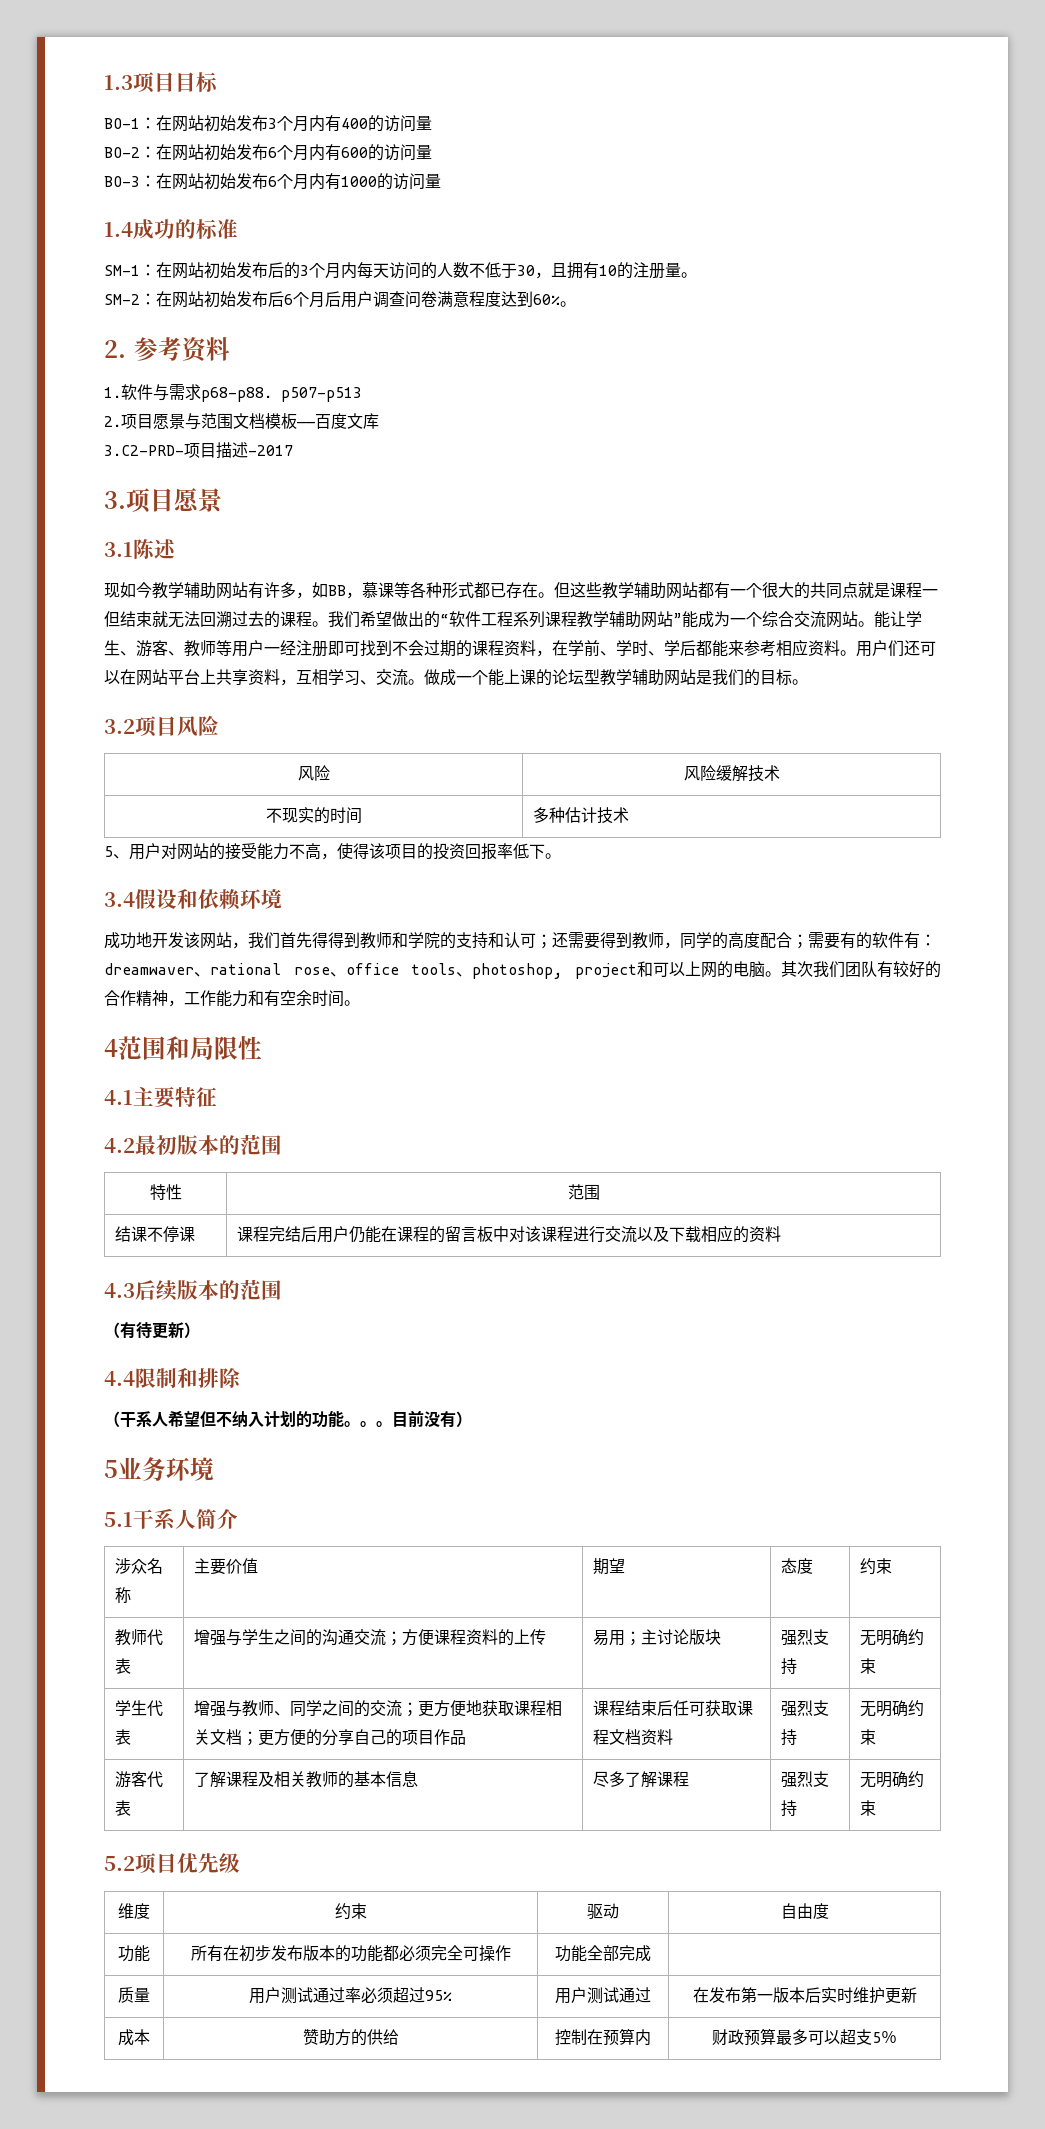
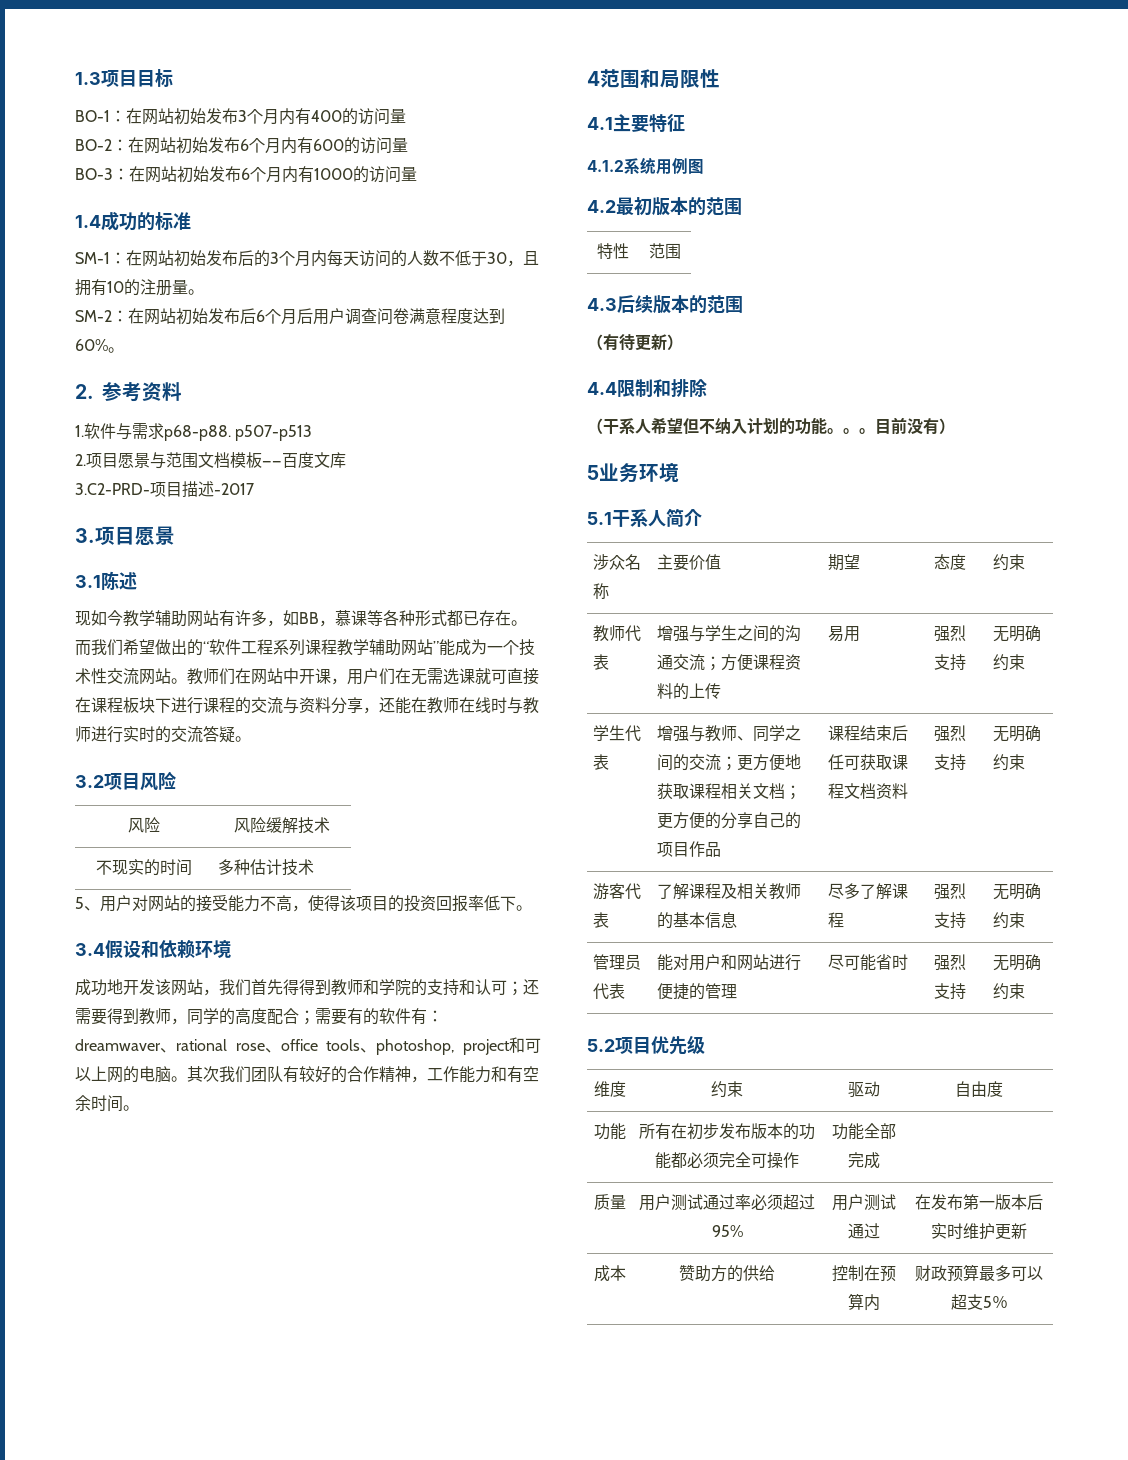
[554,582,938,599] [104,611,328,628] 但这些教学辅助网站都有一个很大的共同点就是课程一但结束就无法回溯过去的课程。 -> [75,640,91,656] 而
[762,611,794,628] 综合 -> [519,639,535,656] [75,668,107,684] 技术性
[874,611,922,628] [104,639,936,657] [104,669,792,686] 能让学生、游客、教师等用户一经注册即可找到不会过期的课程资料，在学前、学时、学后都能来参考相应资料。用户们还可以在网站平台上共享资料，互相学习、交流。做成一个能上课的论坛型教学辅助网站是我们的目标 -> [187,668,539,685] [75,697,539,714] [75,726,235,743] 教师们在网站中开课，用户们在无需选课就可直接在课程板块下进行课程的交流与资料分享，还能在教师在线时与教师进行实时的交流答疑
(217, 1097) none -> [587,157,704,175] // 4.1.2系统用例图
[115,1226,196,1242] [237,1225,782,1243] // 结课不停课 | 课程完结后用户仍能在课程的留言板中对该课程进行交流以及下载相应的资料 -> (681, 251) none
[625,1629,722,1646] ；主讨论版块 -> (861, 634) none
(877, 1808) none -> [593,954,642,970] [593,983,626,1000] [657,954,802,971] [657,983,738,1000] [828,954,909,971] [934,954,967,971] [934,983,967,1000] [993,954,1042,971] [993,983,1026,1000] // 管理员代表 | 能对用户和网站进行便捷的管理 | 尽可能省时 | 强烈支持 | 无明确约束

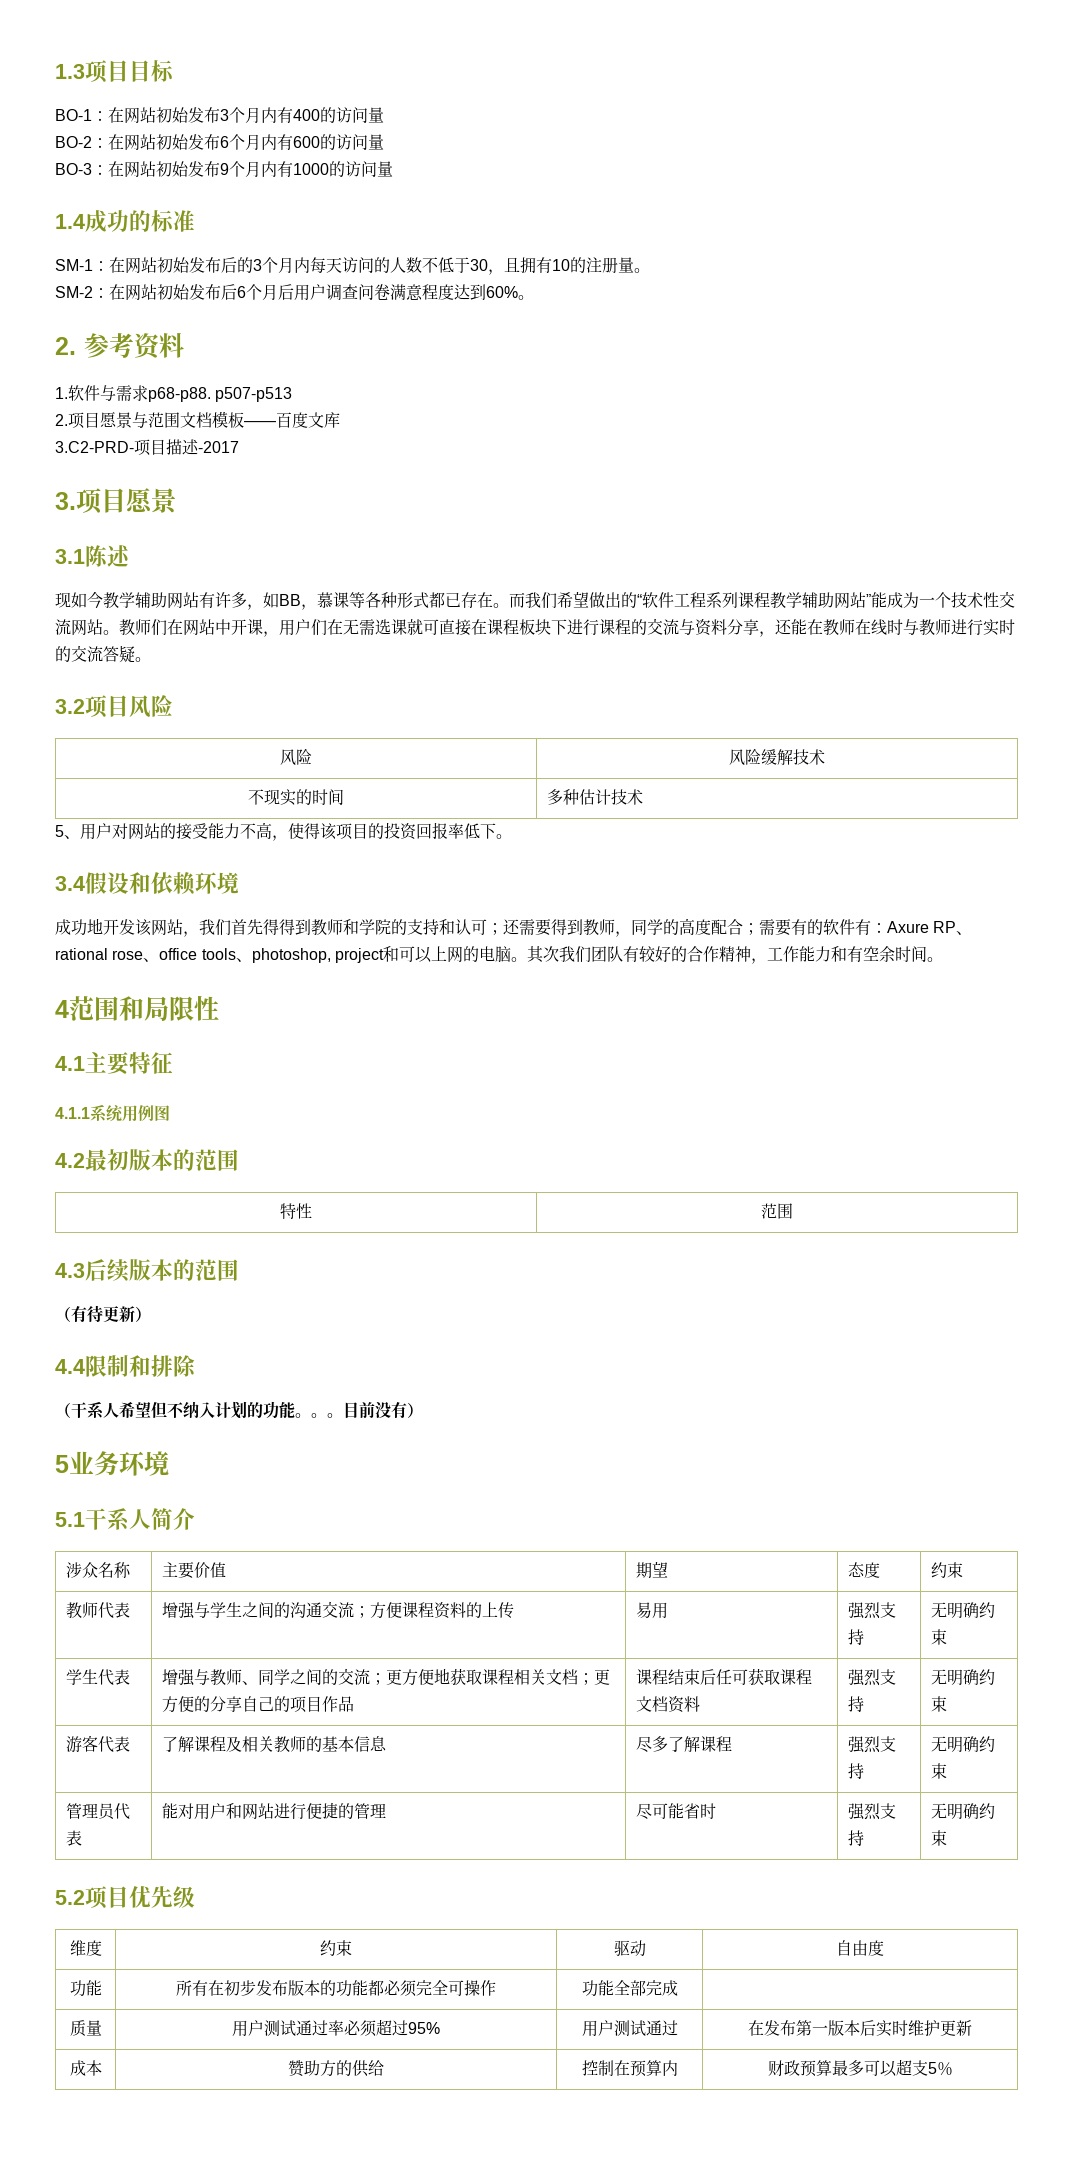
[241,168,250,180] 6 -> [220,163,229,175] 9
[75,1039,161,1051] dreamwaver -> [887,921,957,933] Axure RP
[587,160,624,172] 4.1.2 -> [55,1107,90,1119] 4.1.1

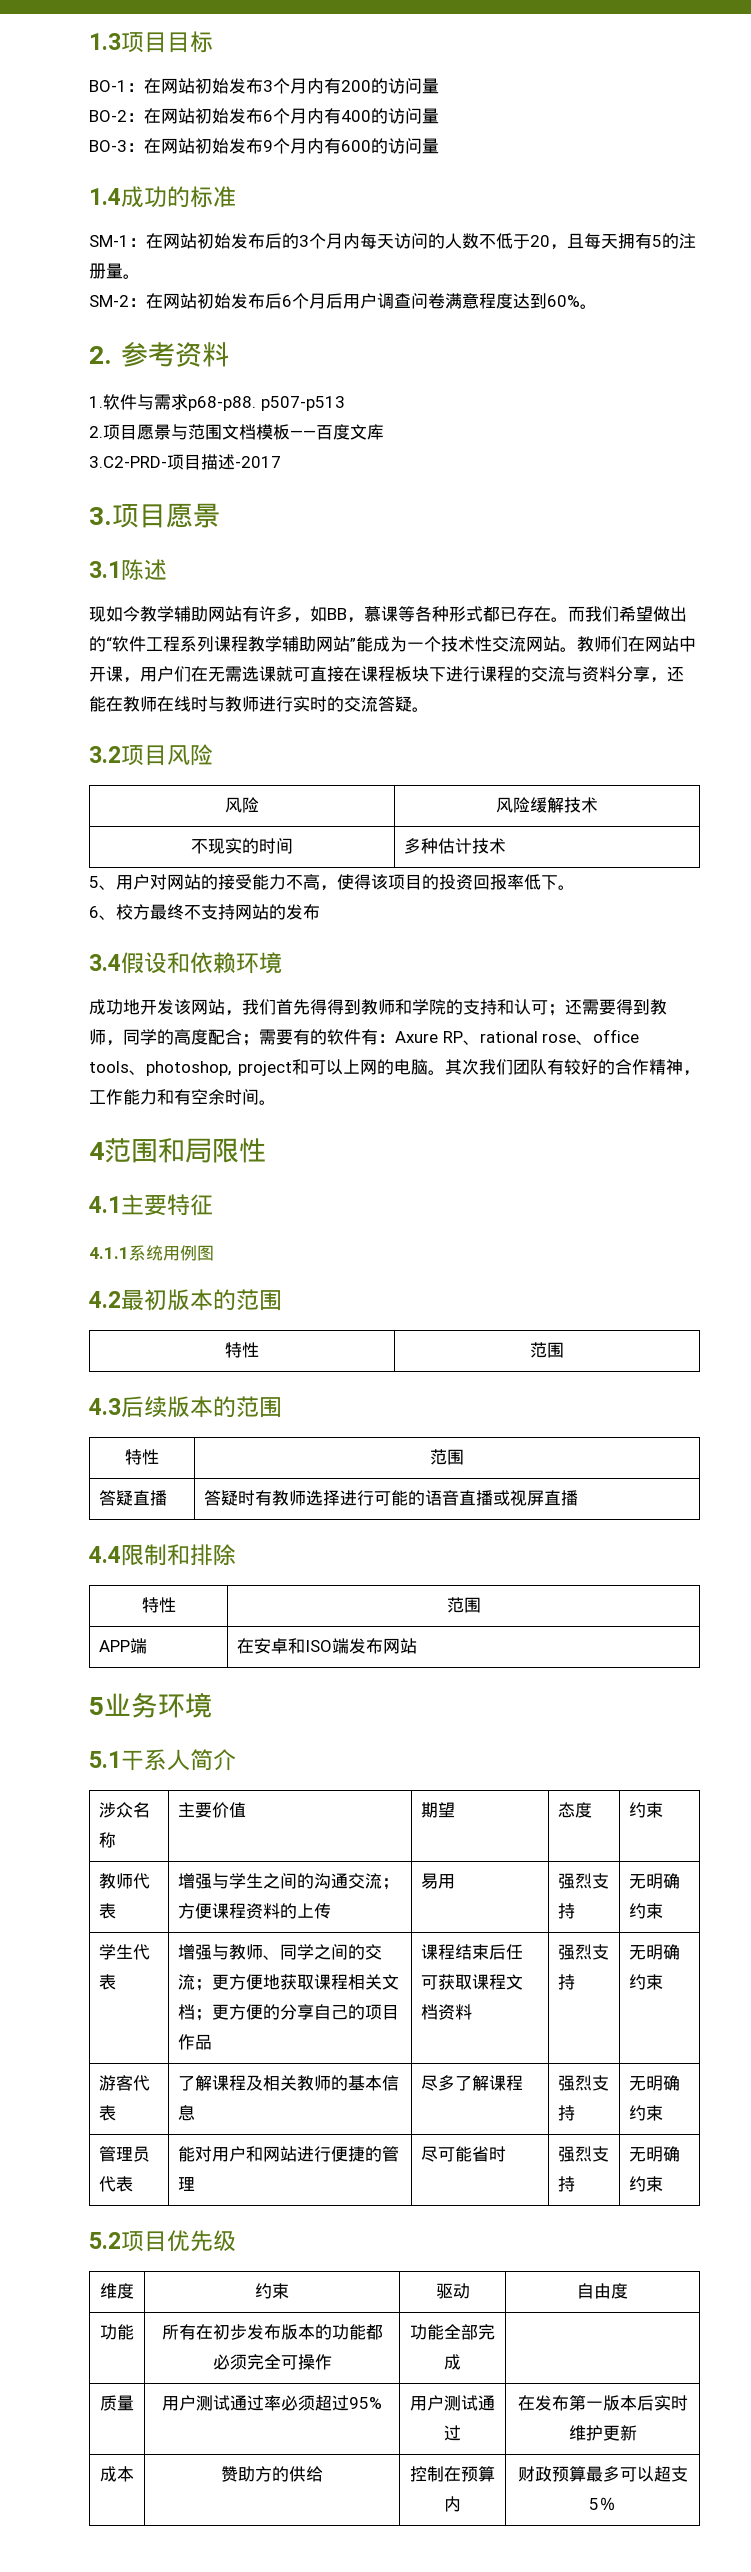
[293,109,320,121] 400 -> [341,80,371,92] 200
[293,136,320,148] 600 -> [341,110,371,122] 400
[293,163,329,175] 1000 -> [341,140,371,152] 600
[470,257,570,275] 30，且拥有10 -> [530,233,662,250] 20，且每天拥有5
(512, 836) none -> [89,904,320,920] // 6、校方最终不支持网站的发布
[55,1305,151,1323] [55,1355,196,1377] [55,1401,423,1419] // （有待更新） // 4.4限制和排除 // （干系人希望但不纳入计划的功能。。。目前没有） -> [125,1449,159,1465] [430,1449,464,1465] [98,1490,167,1506] [203,1490,578,1506] [89,1544,236,1566] [141,1597,176,1613] [446,1597,481,1613] [98,1638,147,1654] [236,1638,417,1654] // 特性 | 范围 // 答疑直播 | 答疑时有教师选择进行可能的语音直播或视屏直播 // 4.4限制和排除 // 特性 | 范围 // APP端 | 在安卓和ISO端发布网站

